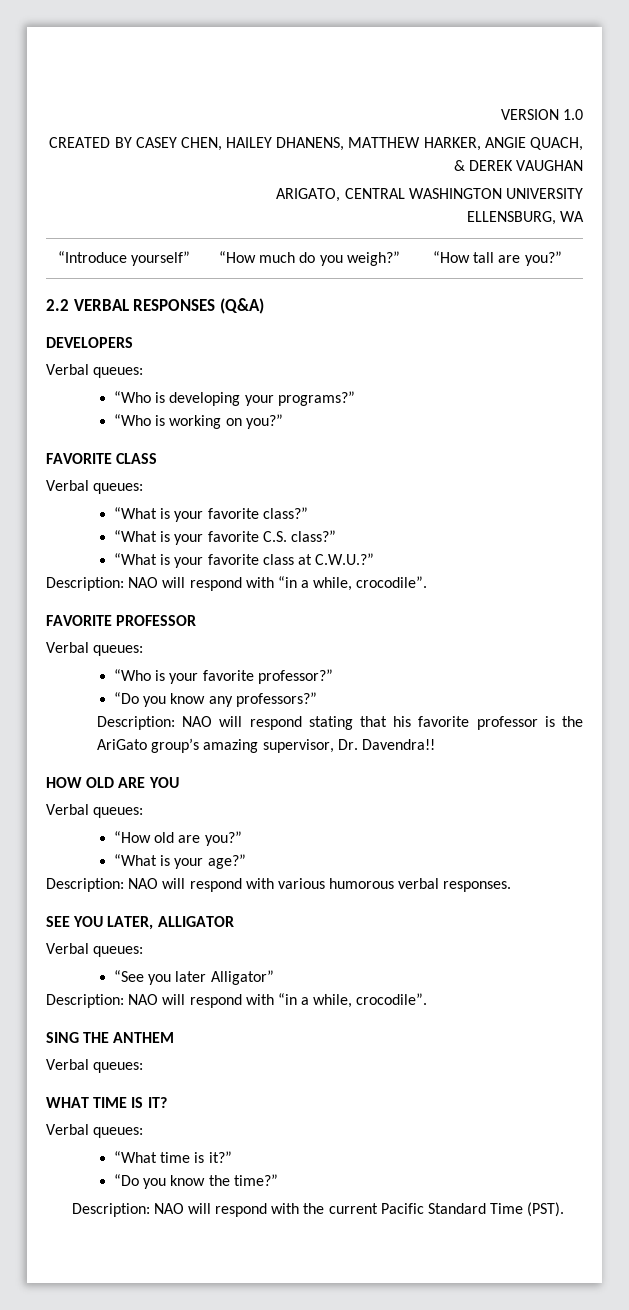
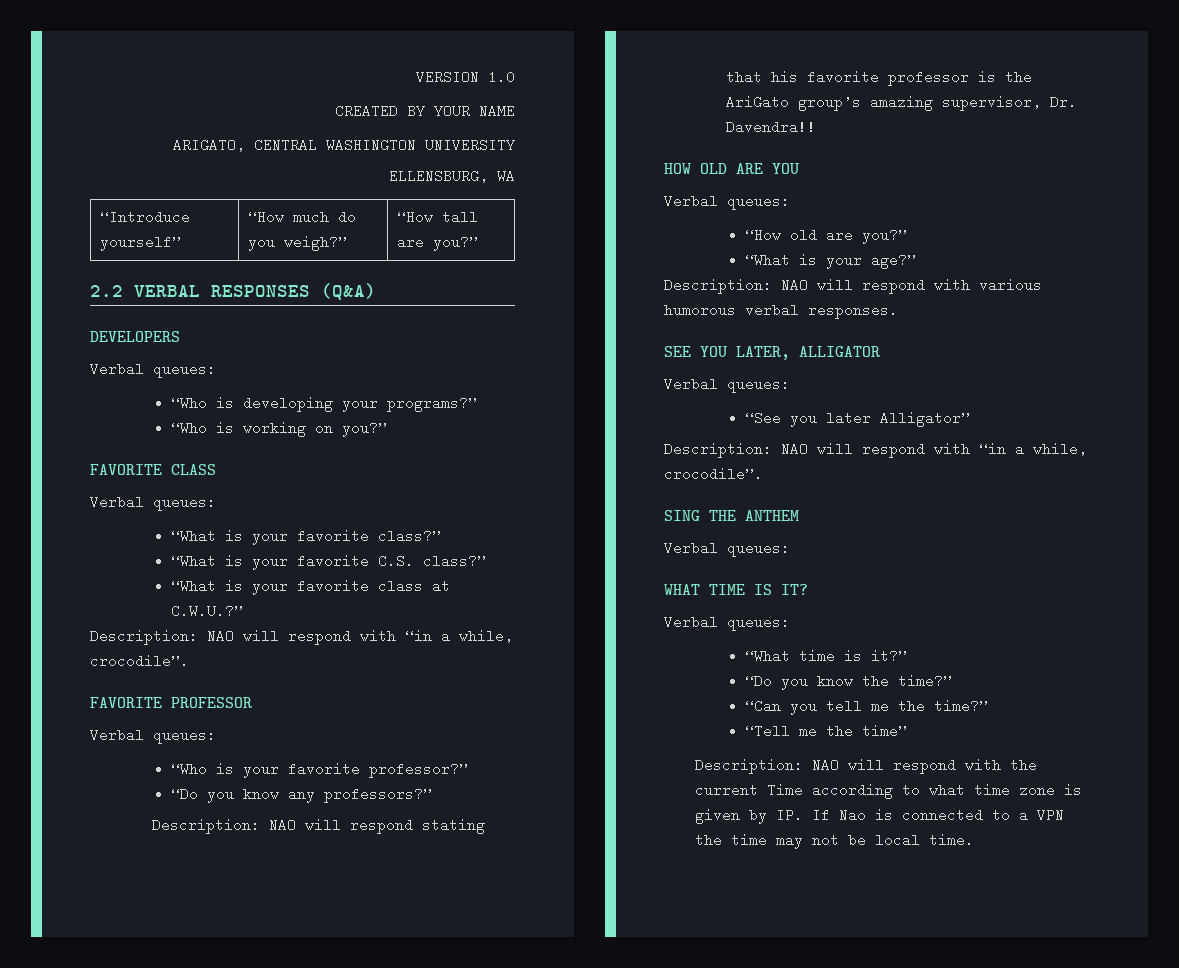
[135,137,583,151] [453,160,583,171] CASEY CHEN, HAILEY DHANENS, MATTHEW HARKER, ANGIE QUACH, & DEREK VAUGHAN -> [434,104,515,118] YOUR NAME
(278, 1180) none -> [744,699,988,715] [744,724,907,738] // “Can you tell me the time?” // “Tell me the time”
[380,1202,565,1217] Pacific Standard Time (PST). -> [767,783,1083,799] [695,808,1065,824] [695,833,975,849] Time according to what time zone is given by IP. If Nao is connected to a VPN the time may not be local time.

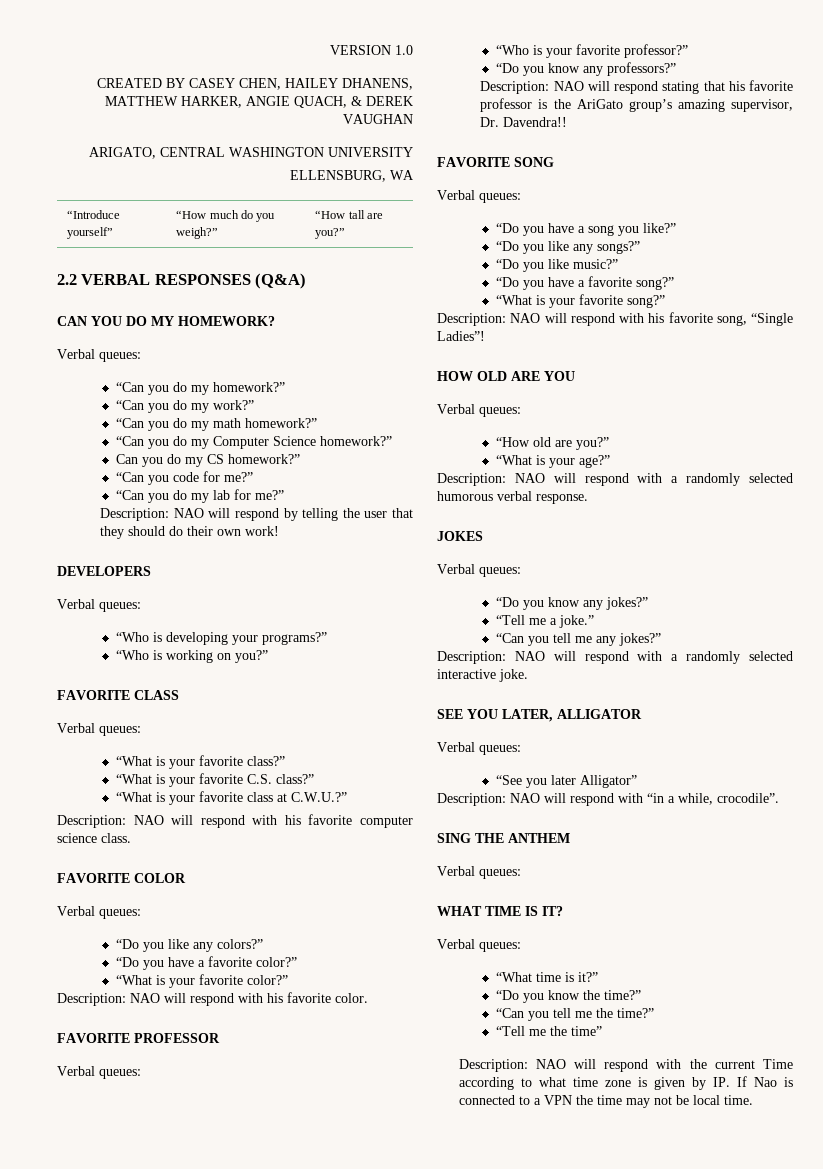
[434,104,515,118] YOUR NAME -> [189,78,413,90] [105,96,413,108] [343,114,413,124] CASEY CHEN, HAILEY DHANENS, MATTHEW HARKER, ANGIE QUACH, & DEREK VAUGHAN
(376, 291) none -> [57,316,275,326] [57,349,141,362] [115,382,285,395] [115,400,254,413] [115,418,317,431] [115,436,392,449] [115,454,300,467] [115,471,253,485] [115,489,284,503] [100,508,413,521] [100,526,280,539] // CAN YOU DO MY HOMEWORK? // Verbal queues: // “Can you do my homework?” // “Can you do my work?” // “Can you do my math homework?” // “Can you do my Computer Science homework?” // Can you do my CS homework?” // “Can you code for me?” // “Can you do my lab for me?” // Description: NAO will respond by telling the user that they should do their own work!
[405,629,513,643] [90,654,189,668] “in a while, crocodile”. -> [284,814,413,828] [57,833,131,843] [57,873,186,883] [57,906,141,919] [115,939,263,952] [115,956,297,970] [115,974,288,988] [57,992,368,1006] his favorite computer science class. // FAVORITE COLOR // Verbal queues: // “Do you like any colors?” // “Do you have a favorite color?” // “What is your favorite color?” // Description: NAO will respond with his favorite color.
(817, 127) none -> [437,157,554,167] [437,190,521,203] [495,223,676,236] [495,241,640,254] [495,259,618,272] [495,276,674,290] [495,294,665,308] [437,312,793,326] [437,331,485,341] // FAVORITE SONG // Verbal queues: // “Do you have a song you like?” // “Do you like any songs?” // “Do you like music?” // “Do you have a favorite song?” // “What is your favorite song?” // Description: NAO will respond with his favorite song, “Single Ladies”!
[979,278,1042,292] [664,303,898,319] various humorous verbal responses. -> [671,473,793,486] [437,491,588,504] [437,531,483,541] [437,564,521,577] [495,597,648,610] [495,615,594,628] [495,633,661,646] [437,651,793,664] [437,669,528,682] a randomly selected humorous verbal response. // JOKES // Verbal queues: // “Do you know any jokes?” // “Tell me a joke.” // “Can you tell me any jokes?” // Description: NAO will respond with a randomly selected interactive joke.

